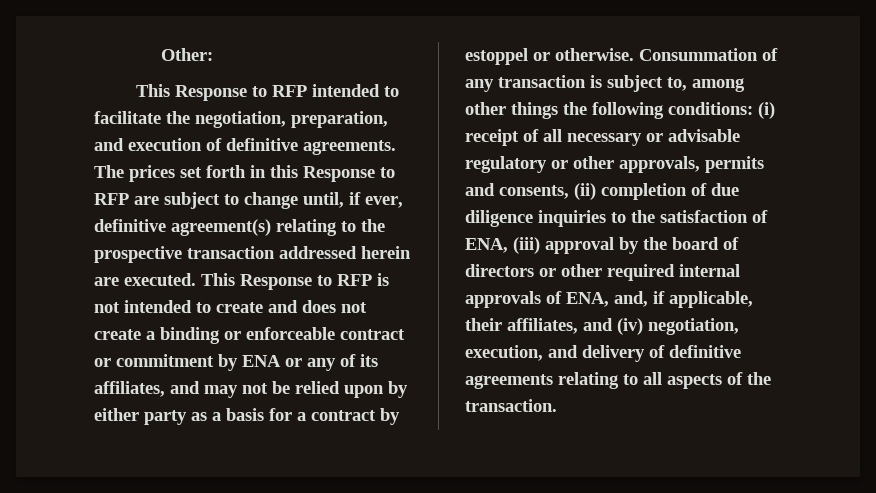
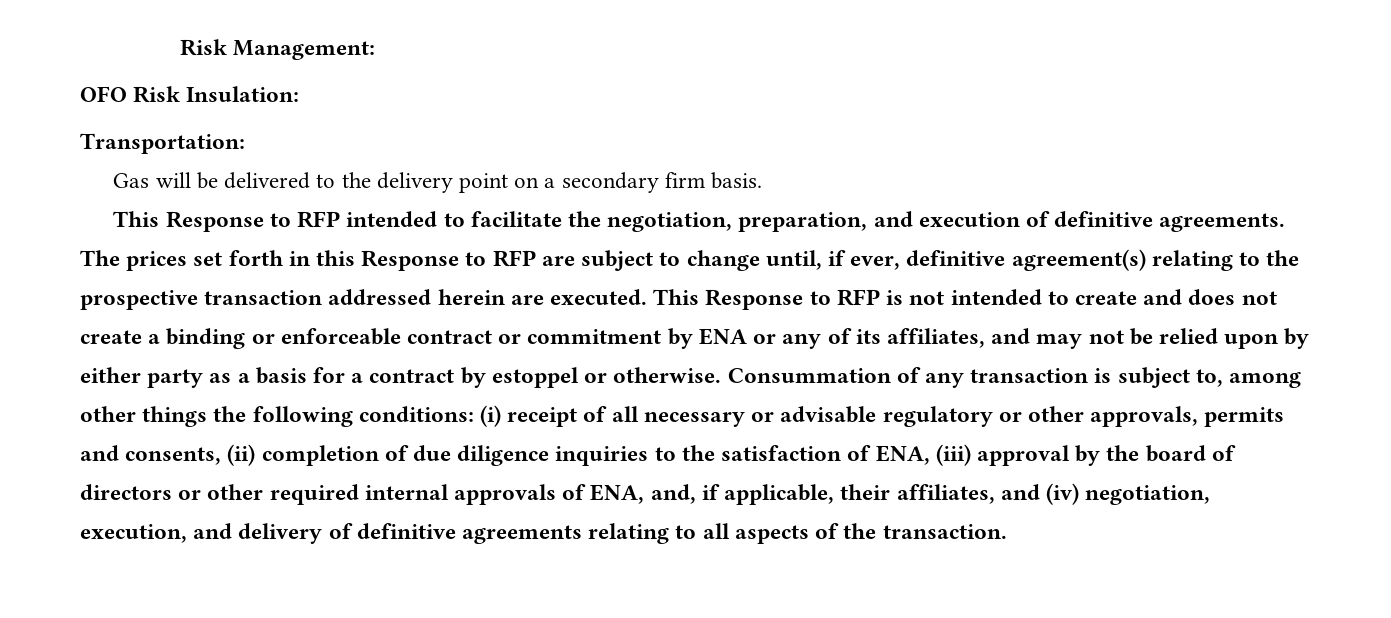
[161,48,214,61] Other: -> [180,39,376,60] [80,86,300,103] [80,133,245,154] [113,172,763,193] Risk Management: // OFO Risk Insulation: // Transportation: // Gas will be delivered to the delivery point on a secondary firm basis.

